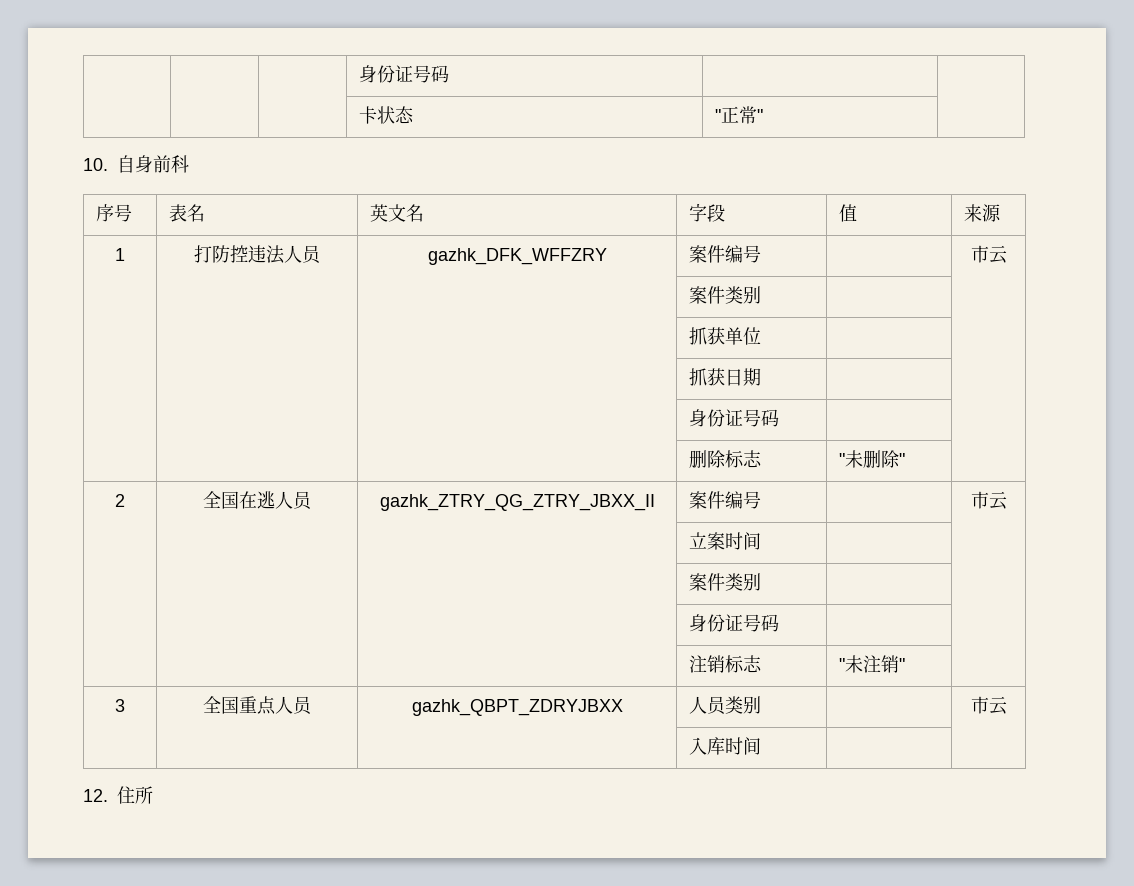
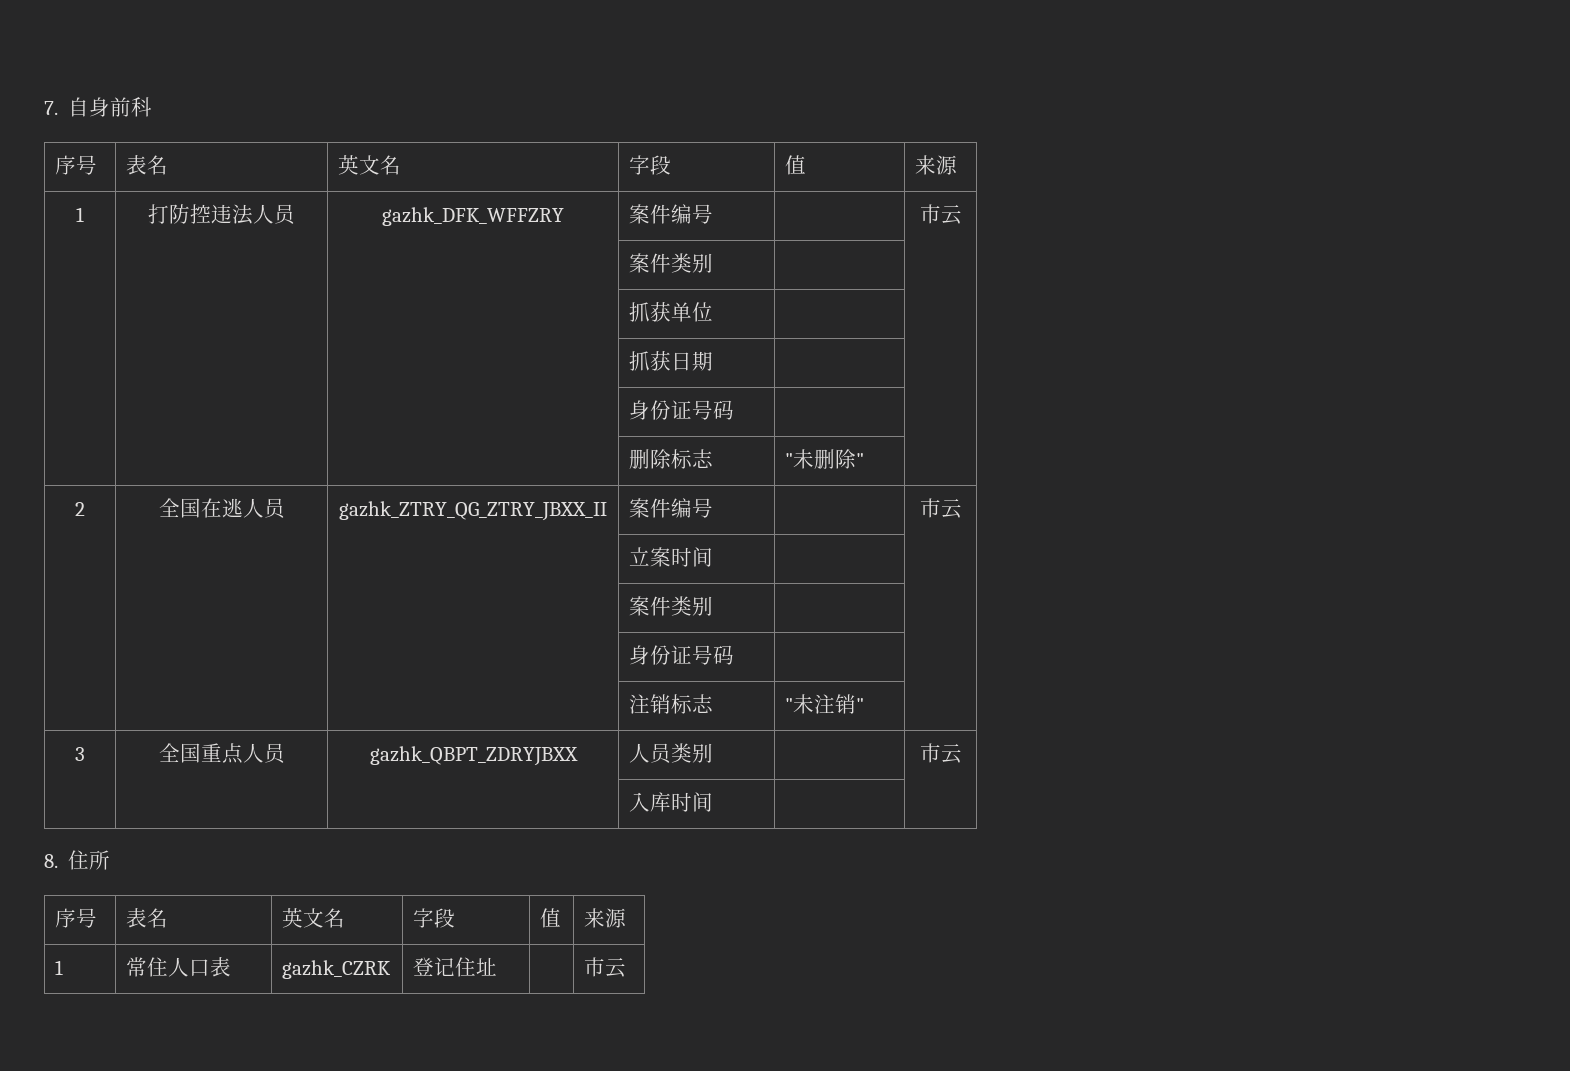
[359,65,450,83] [359,106,415,124] [715,106,764,124] [83,158,108,171] | | | 身份证号码 | | // | | | 卡状态 | "正常" | // 10. -> [44,101,58,115] 7.
[83,789,108,802] 12. -> [44,854,58,868] 8.
(153, 795) none -> [54,908,97,928] [125,908,168,928] [281,908,345,928] [412,908,455,928] [539,908,561,928] [583,908,626,928] [54,960,63,975] [125,957,231,977] [281,960,391,979] [412,957,497,977] [583,957,626,978] // 序号 | 表名 | 英文名 | 字段 | 值 | 来源 // 1 | 常住人口表 | gazhk_CZRK | 登记住址 | | 市云

